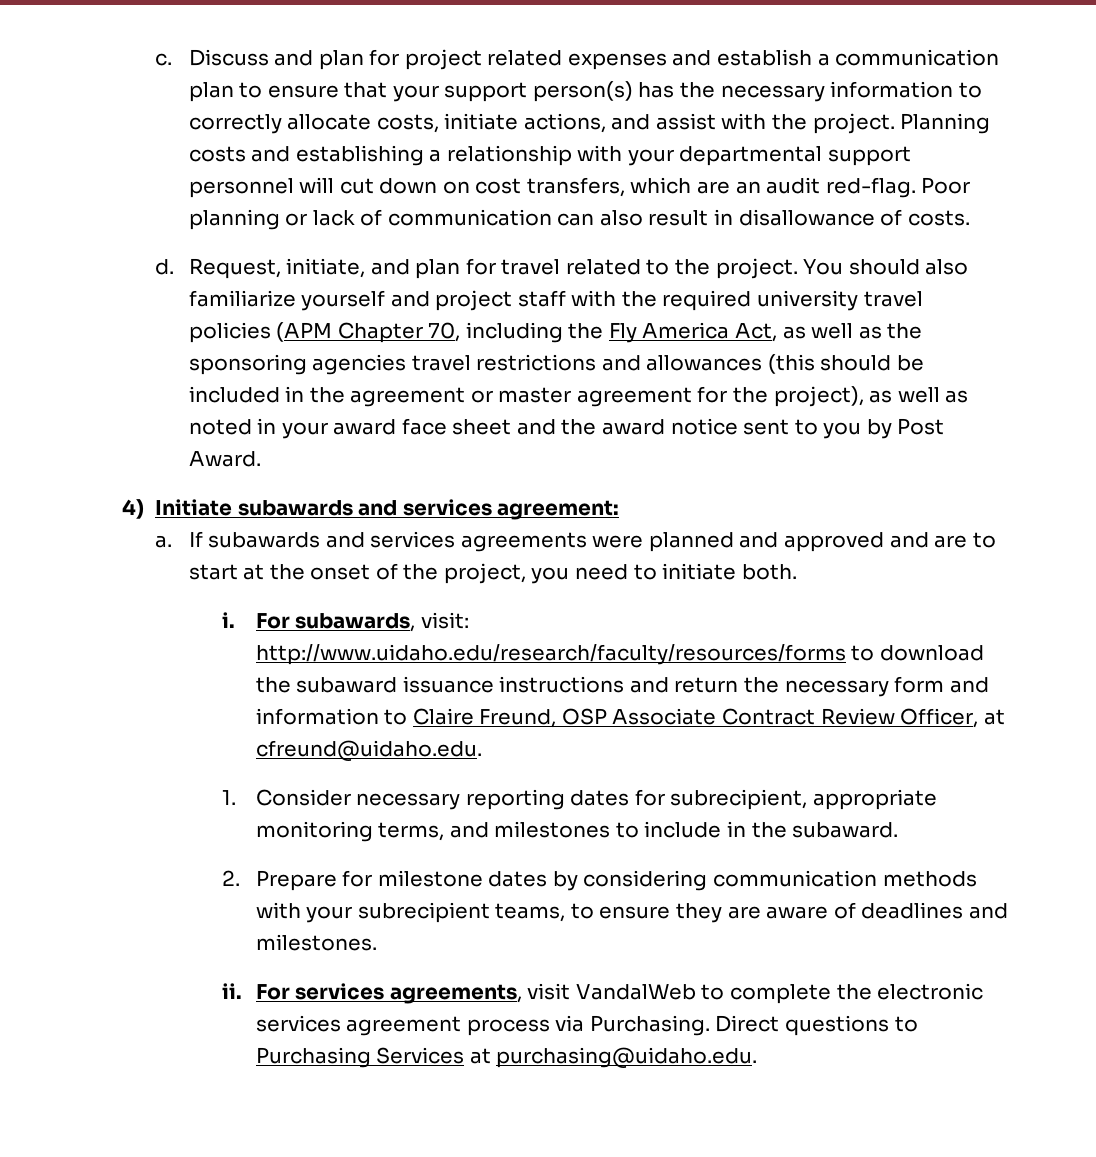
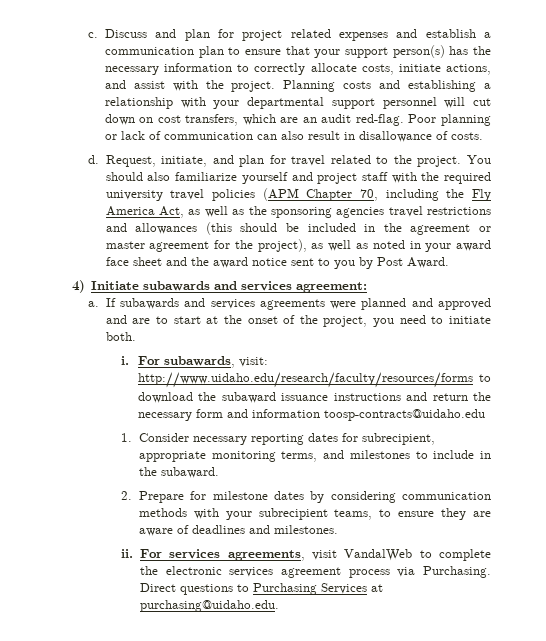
[384,708,1005,728] [255,740,482,761] to Claire Freund, OSP Associate Contract Review Officer, at cfreund@uidaho.edu. -> [324,409,486,421] toosp-contracts@uidaho.edu

